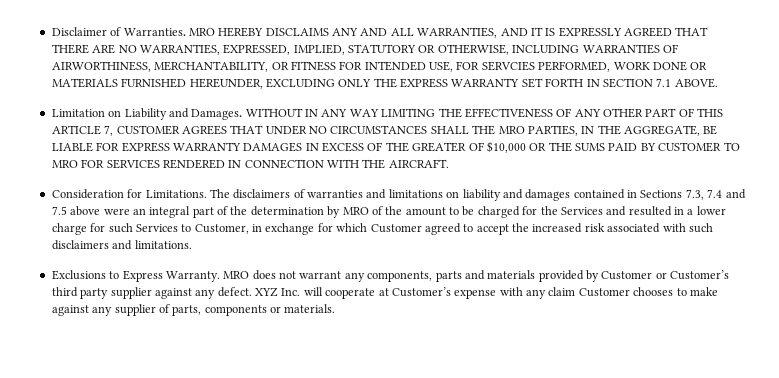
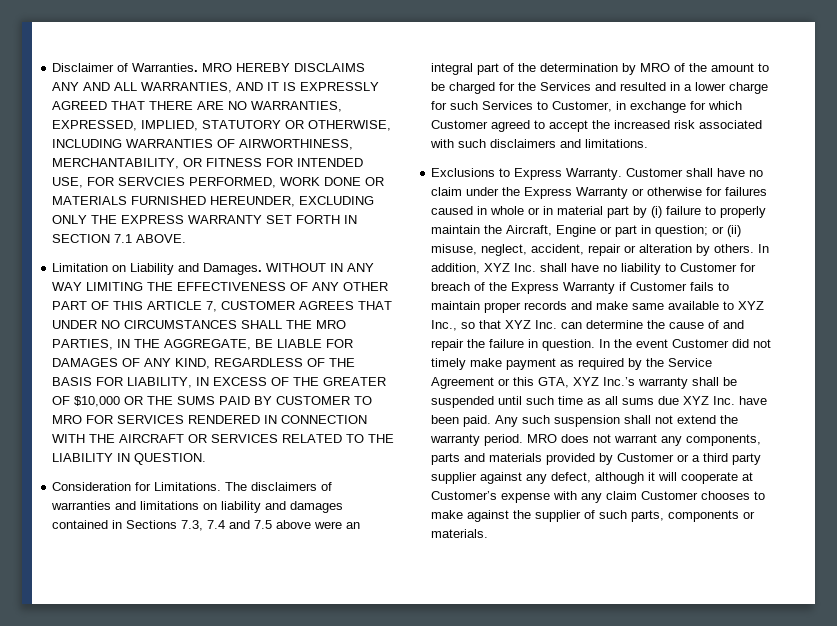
[121,142,303,152] EXPRESS WARRANTY DAMAGES -> [52,358,356,369] [52,377,193,388] DAMAGES OF ANY KIND, REGARDLESS OF THE BASIS FOR LIABILITY,
[388,159,449,168] AIRCRAFT. -> [119,434,395,443] [52,453,207,465] AIRCRAFT OR SERVICES RELATED TO THE LIABILITY IN QUESTION.
(220, 276) none -> [626,168,764,177] [431,187,768,199] [431,206,767,218] [431,225,742,237] [431,244,770,256] [431,263,757,275] [431,282,730,294] [431,301,765,313] [431,320,745,331] [431,339,772,351] [431,358,713,370] [431,377,738,389] [431,396,768,408] [431,415,739,427] [430,434,524,446] Customer shall have no claim under the Express Warranty or otherwise for failures caused in whole or in material part by (i) failure to properly maintain the Aircraft, Engine or part in question; or (ii) misuse, neglect, accident, repair or alteration by others. In addition, XYZ Inc. shall have no liability to Customer for breach of the Express Warranty if Customer fails to maintain proper records and make same available to XYZ Inc., so that XYZ Inc. can determine the cause of and repair the failure in question. In the event Customer did not timely make payment as required by the Service Agreement or this GTA, XYZ Inc.’s warranty shall be suspended until such time as all sums due XYZ Inc. have been paid. Any such suspension shall not extend the warranty period.
[670,270,730,280] Customer’s -> [692,455,701,462] a
[217,287,301,297] defect. XYZ Inc. -> [551,472,656,484] defect, although it
[92,306,113,316] any -> [513,510,532,519] the
(170, 308) none -> [599,510,628,519] such

